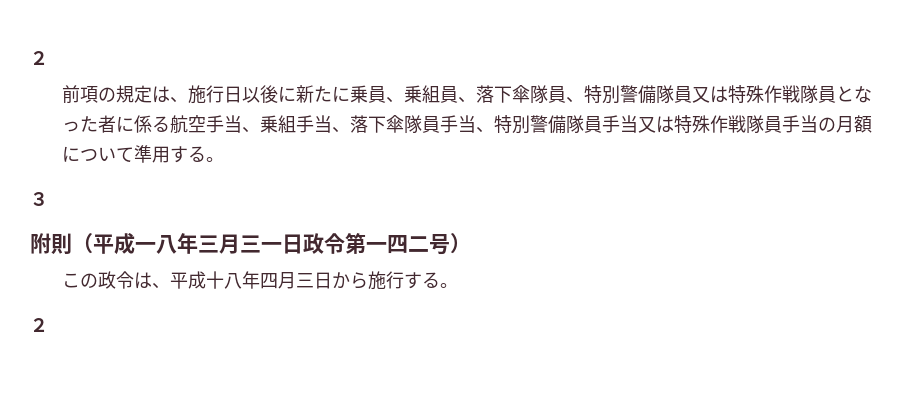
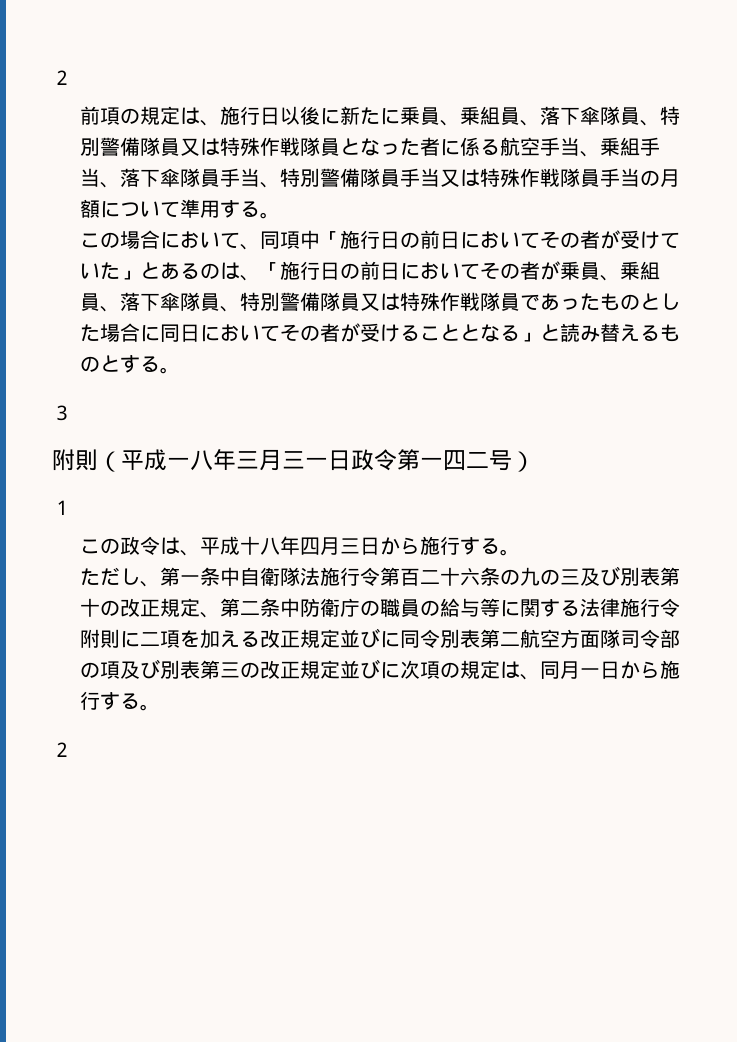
(224, 159) none -> [80,230,681,250] [80,261,661,281] [80,292,681,312] [80,323,681,342] [80,355,181,374] // この場合において、同項中「施行日の前日においてその者が受けていた」とあるのは、「施行日の前日においてその者が乗員、乗組員、落下傘隊員、特別警備隊員又は特殊作戦隊員であったものとした場合に同日においてその者が受けることとなる」と読み替えるものとする。
(471, 243) none -> [52,500,72,515] // １
(458, 285) none -> [80,566,681,587] [80,598,681,618] [80,628,681,649] [80,659,681,680] [80,691,161,711] // ただし、第一条中自衛隊法施行令第百二十六条の九の三及び別表第十の改正規定、第二条中防衛庁の職員の給与等に関する法律施行令附則に二項を加える改正規定並びに同令別表第二航空方面隊司令部の項及び別表第三の改正規定並びに次項の規定は、同月一日から施行する。

